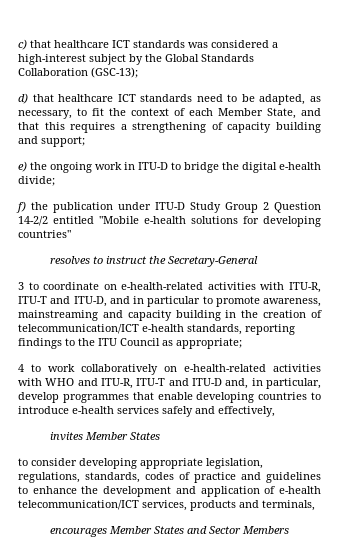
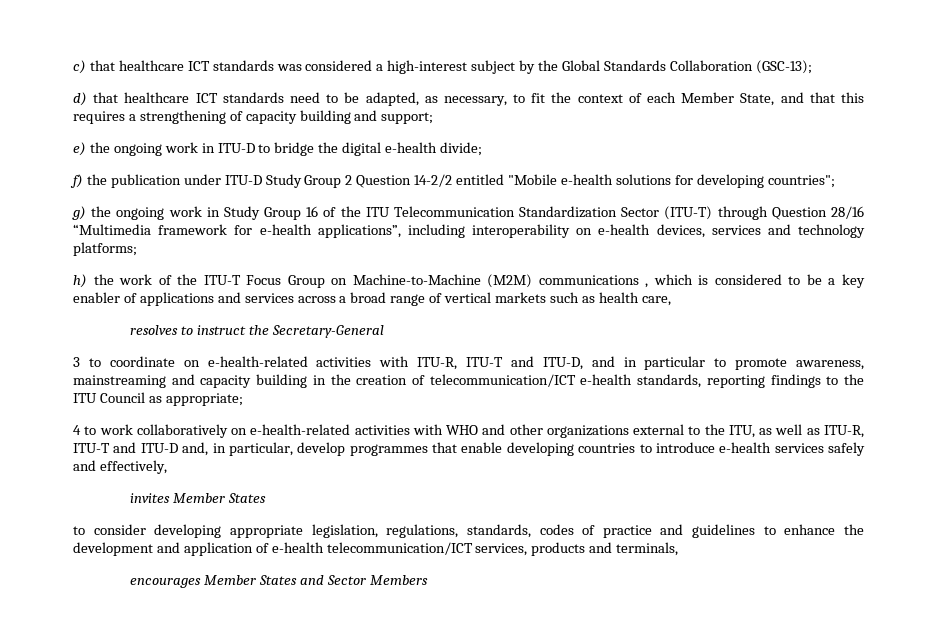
[18,230,71,238] countries" -> [767,175,835,188] [72,206,864,220] [73,224,865,238] [73,242,137,256] [73,274,865,288] [73,292,671,306] countries"; // g) the ongoing work in Study Group 16 of the ITU Telecommunication Standardization Sector (ITU-T) through Question 28/16 “Multimedia framework for e-health applications”, including interoperability on e-health devices, services and technology platforms; // h) the work of the ITU-T Focus Group on Machine-to-Machine (M2M) communications , which is considered to be a key enabler of applications and services across a broad range of vertical markets such as health care,
(98, 382) none -> [509,424,820,438] other organizations external to the ITU, as well as

